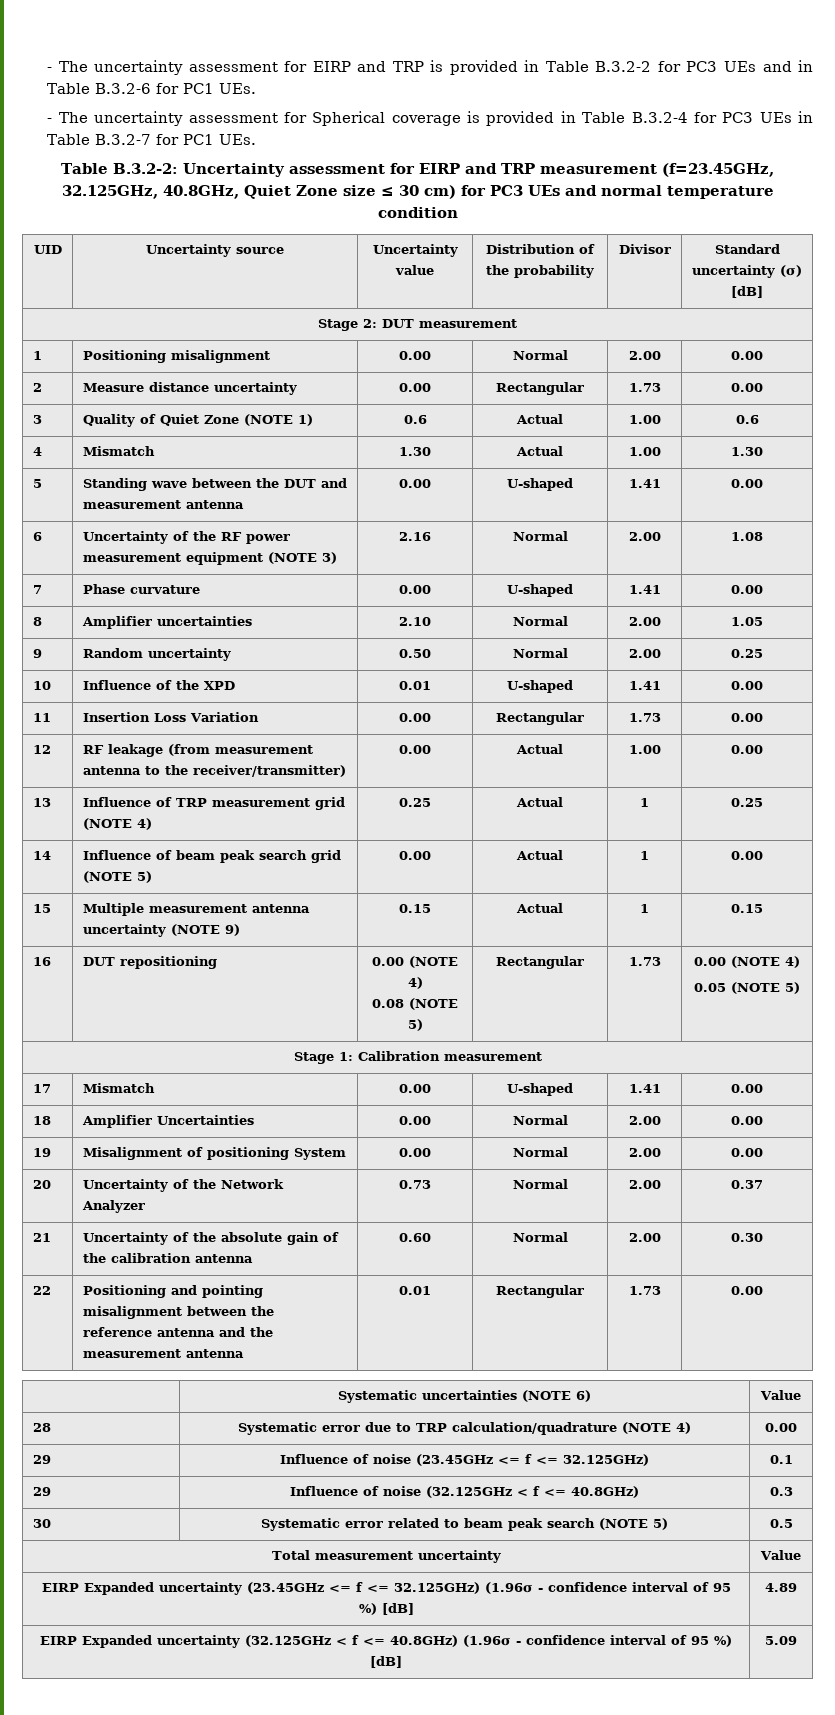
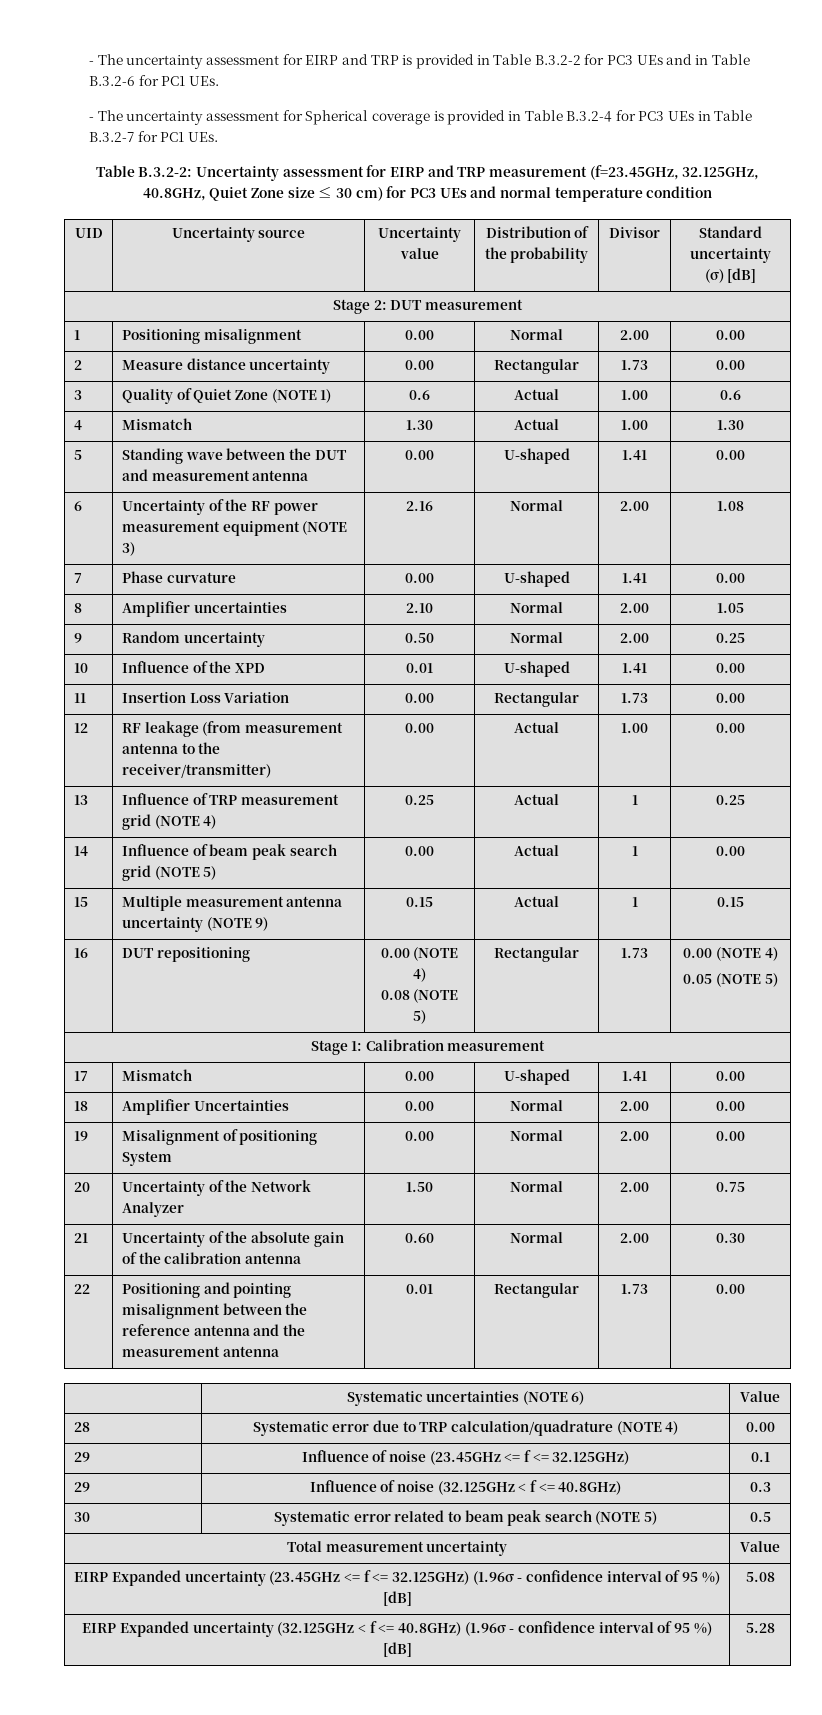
[399,1180,431,1189] [512,1179,568,1189] [628,1180,661,1189] [731,1180,763,1189] 0.73 | Normal | 2.00 | 0.37 -> [406,1182,433,1192] [510,1181,563,1192] [620,1182,649,1192] [716,1182,745,1192] 1.50 | Normal | 2.00 | 0.75
[765,1583,797,1592] 4.89 -> [745,1572,775,1582] 5.08
[765,1636,797,1645] 5.09 -> [745,1623,775,1633] 5.28

